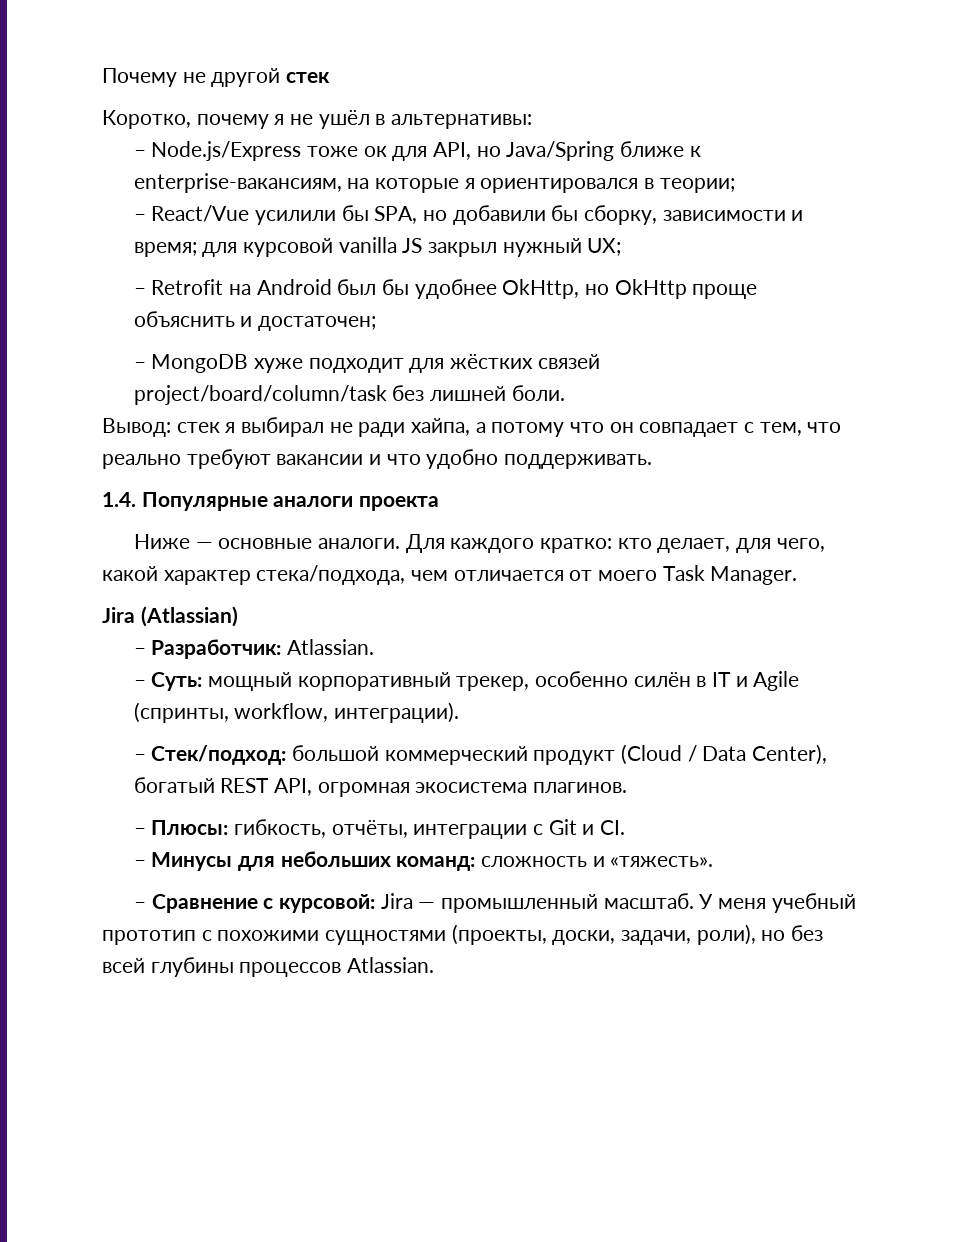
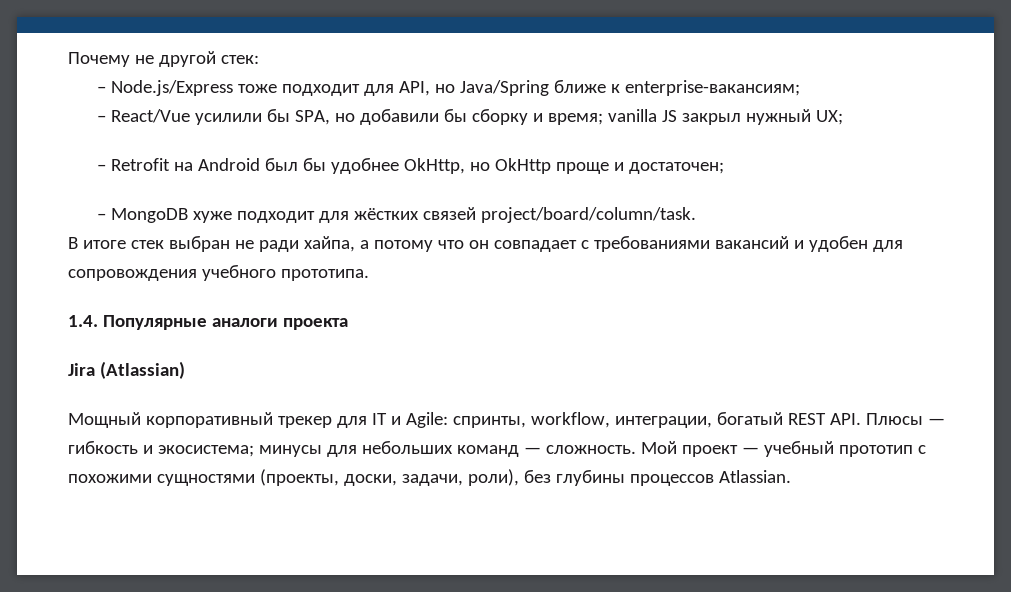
[286,72,331,83] [102,110,533,129] стек // Коротко, почему я не ушёл в альтернативы: -> [220,55,259,64] стек:
[363,146,387,157] ок -> [281,84,360,96] подходит
[133,173,735,193] enterprise-вакансиям, на которые я ориентировался в теории; -> [624,80,800,96] enterprise-вакансиям;
[583,205,804,225] [133,238,333,257] сборку, зависимости и время; для курсовой -> [471,109,603,125] сборку и время;
[133,311,235,327] объяснить -> (609, 168) none
[133,385,565,405] [102,417,325,437] project/board/column/task без лишней боли. // Вывод: стек я выбирал -> [480,207,696,223] [68,236,230,252] project/board/column/task. // В итоге стек выбран
[759,422,842,436] [102,449,653,469] [102,492,440,511] [134,534,825,553] [102,565,798,585] [102,606,238,627] [133,639,374,659] [133,671,800,691] [133,702,459,723] [133,744,827,765] [133,777,627,797] [133,819,625,839] [133,851,714,871] [134,893,767,913] тем, что реально требуют вакансии и что удобно поддерживать. // 1.4. Популярные аналоги проекта // Ниже — основные аналоги. Для каждого кратко: кто делает, для чего, какой характер стека/подхода, чем отличается от моего Task Manager. // Jira (Atlassian) // – Разработчик: Atlassian. // – Суть: мощный корпоративный трекер, особенно силён в IT и Agile (спринты, workflow, интеграции). // – Стек/подход: большой коммерческий продукт (Cloud / Data Center), богатый REST API, огромная экосистема плагинов. // – Плюсы: гибкость, отчёты, интеграции с Git и CI. // – Минусы для небольших команд: сложность и «тяжесть». // – Сравнение с курсовой: Jira — промышленный масштаб. У меня -> [593,236,903,252] [68,265,369,281] [68,315,348,330] [68,361,185,379] [68,412,945,428] [68,441,759,457] требованиями вакансий и удобен для сопровождения учебного прототипа. // 1.4. Популярные аналоги проекта // Jira (Atlassian) // Мощный корпоративный трекер для IT и Agile: спринты, workflow, интеграции, богатый REST API. Плюсы — гибкость и экосистема; минусы для небольших команд — сложность. Мой проект —
[761,925,824,941] [102,958,145,973] но без всей -> [523,470,551,483] без

